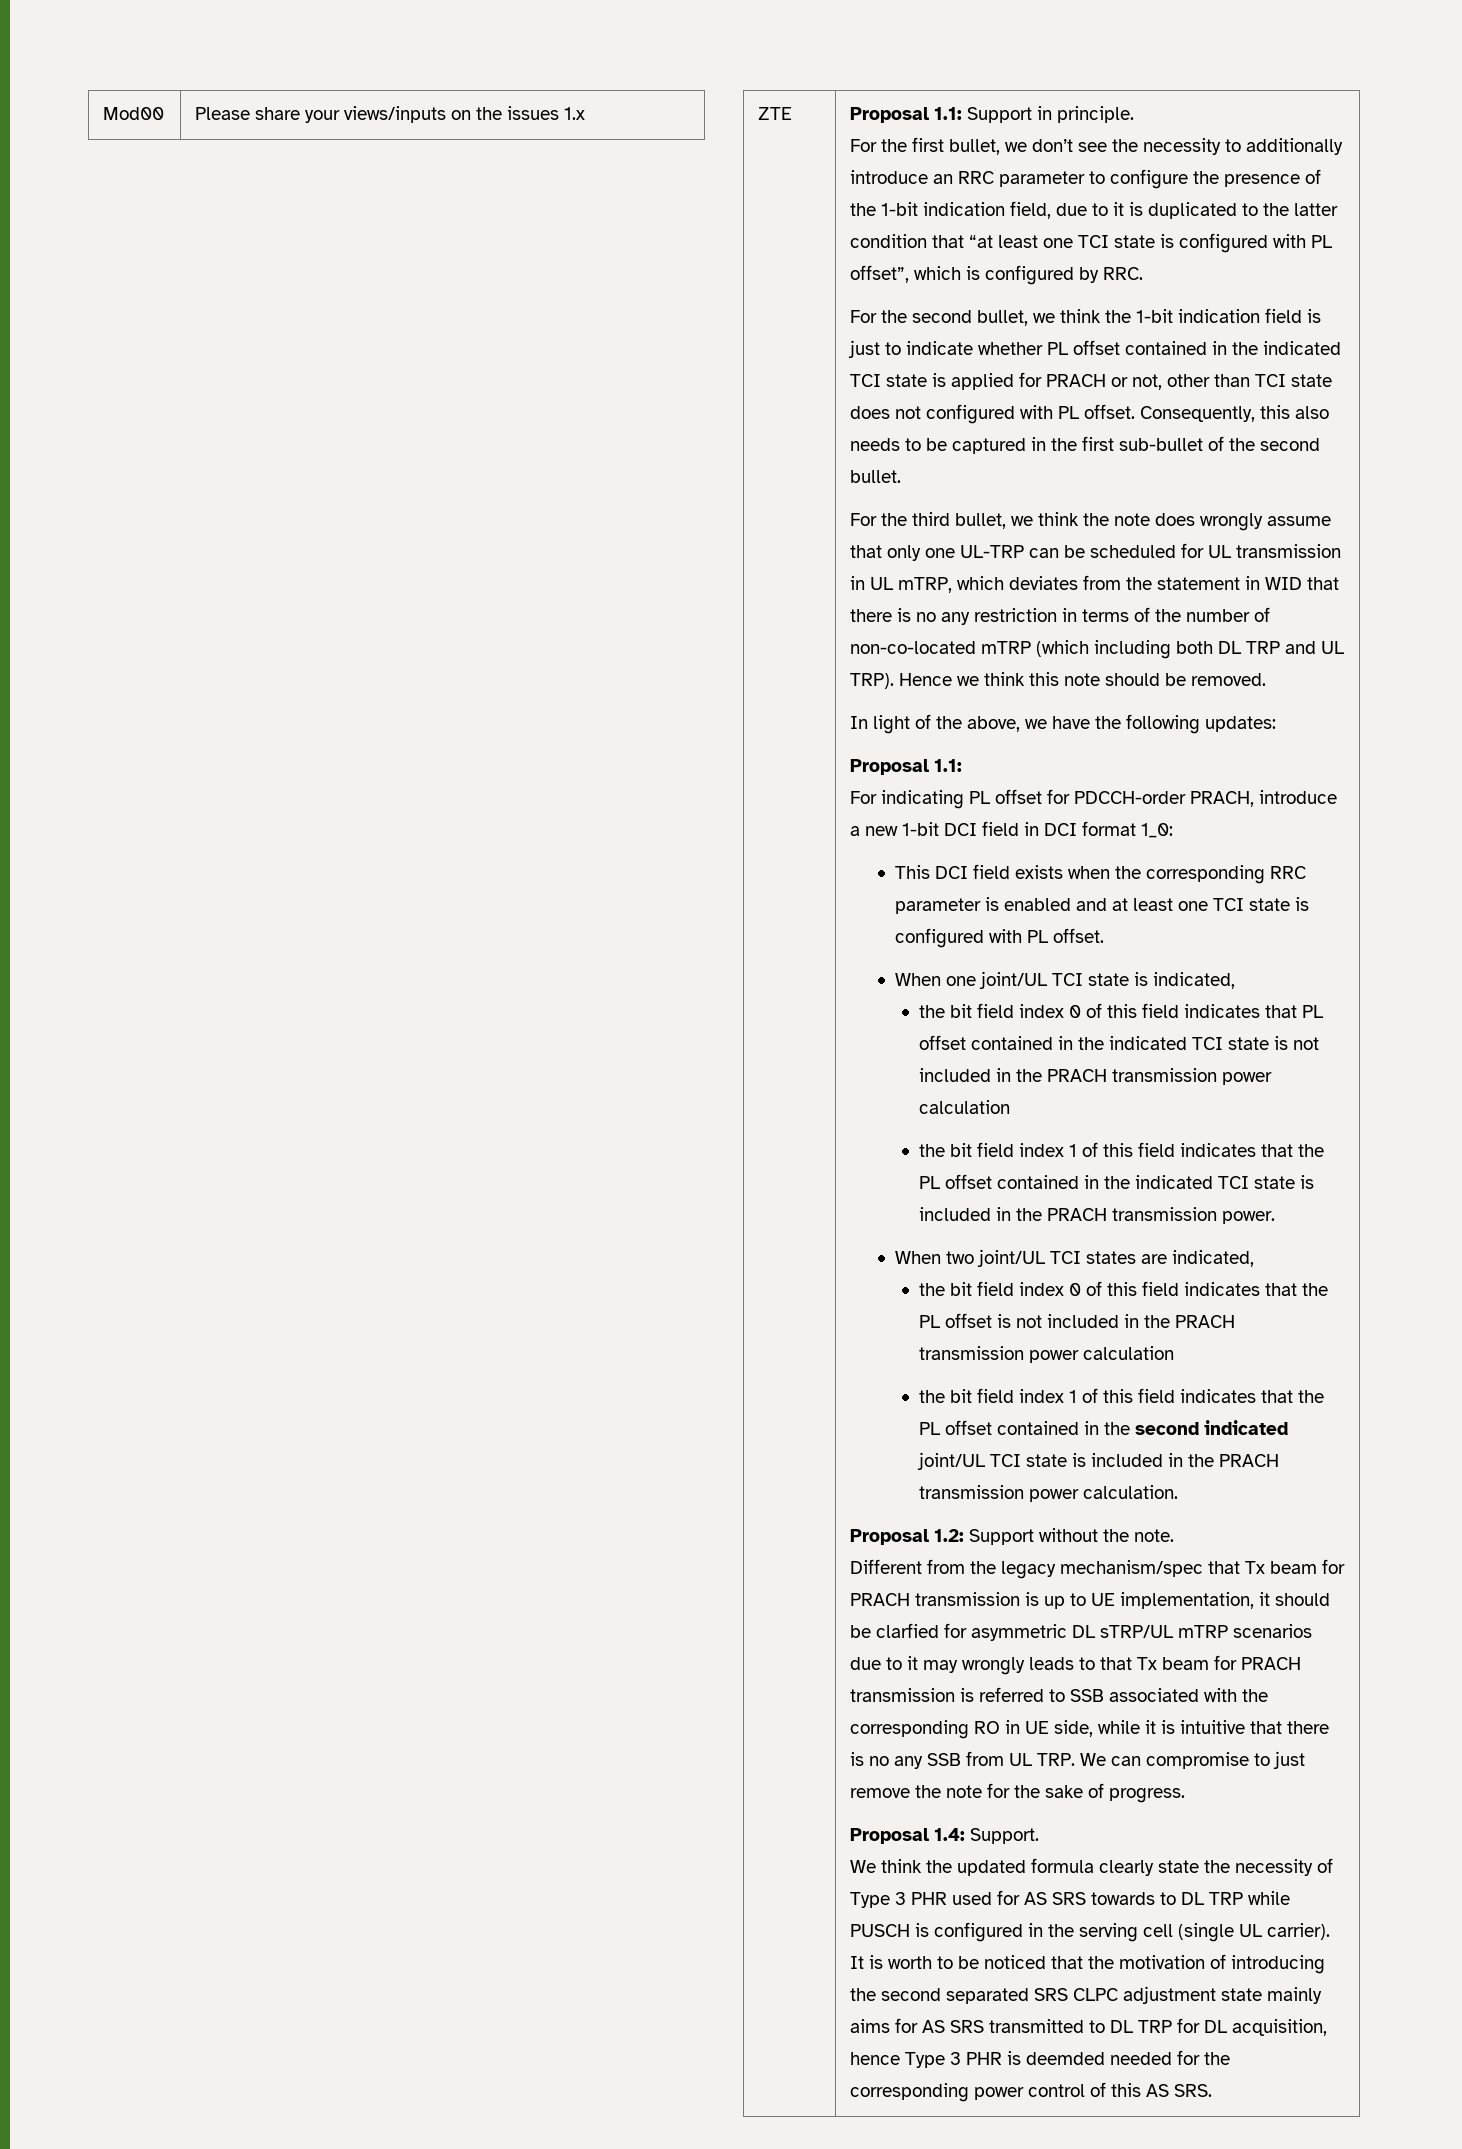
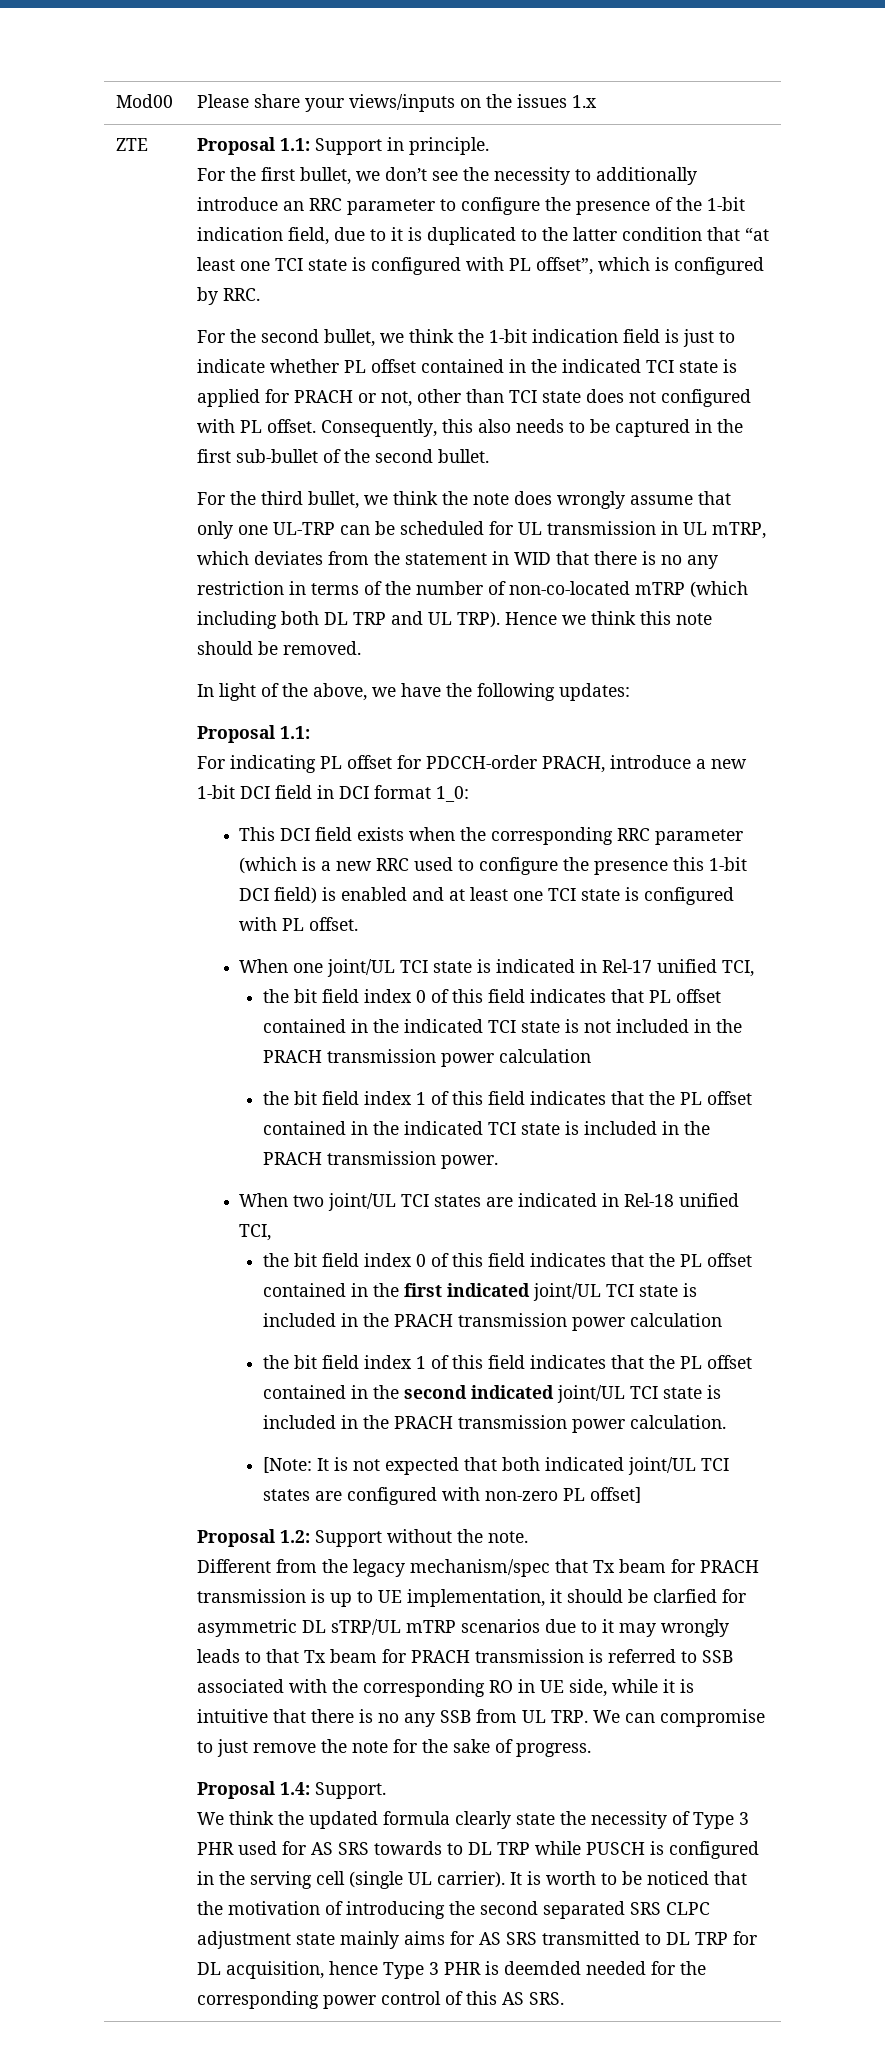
(981, 906) none -> [239,857,748,875] [239,887,318,904] (which is a new RRC used to configure the presence this 1-bit DCI field)
[1152,972,1235,989] indicated, -> [496,959,755,977] indicated in Rel-17 unified TCI,
[1171,1250,1254,1267] indicated, -> [518,1193,740,1207] [239,1224,272,1241] indicated in Rel-18 unified TCI,
[996,1314,1042,1328] is not -> [262,1283,697,1301] contained in the first indicated joint/UL TCI state is
(1178, 1492) none -> [262,1457,729,1475] [262,1487,641,1505] // [Note: It is not expected that both indicated joint/UL TCI states are configured with non-zero PL offset]

